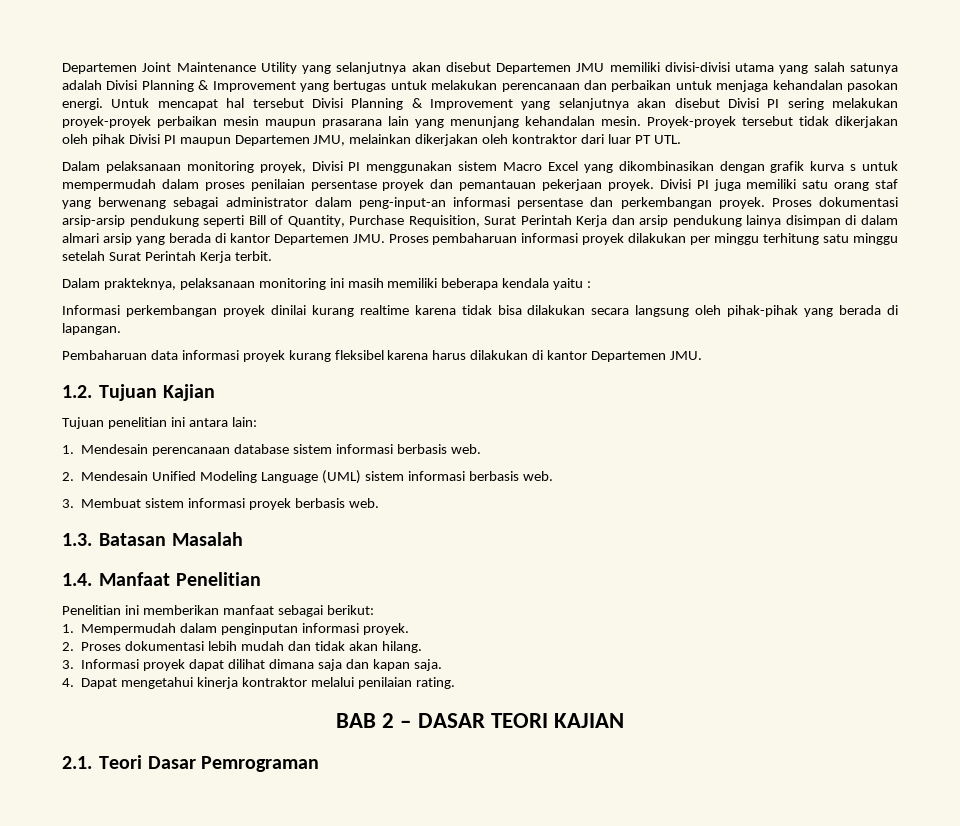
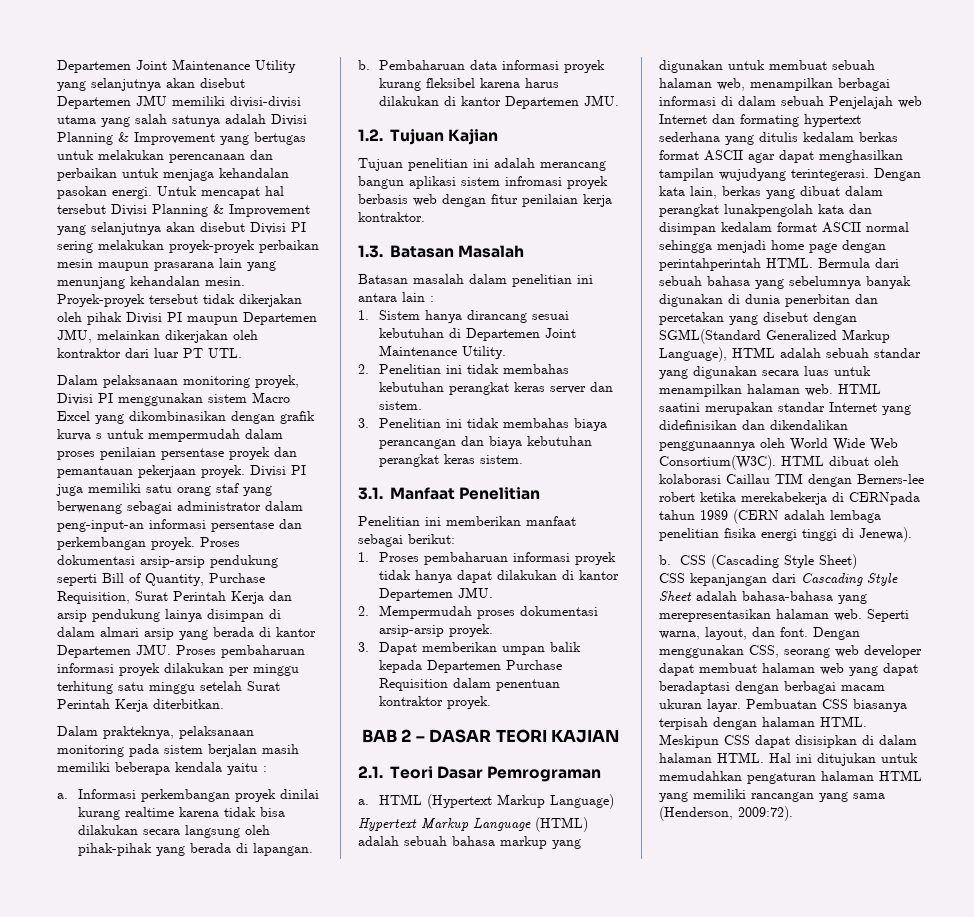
[234,251,272,261] terbit. -> [153,699,224,709] diterbitkan.
[329,278,344,288] ini -> [129,744,257,757] pada sistem berjalan
(592, 284) none -> [57,793,68,799] a.
(121, 329) none -> [358,60,370,70] b.
[188,417,257,427] [62,444,481,456] [62,470,553,484] [62,498,379,510] [62,532,243,546] [62,573,92,586] antara lain: // 1. Mendesain perencanaan database sistem informasi berbasis web. // 2. Mendesain Unified Modeling Language (UML) sistem informasi berbasis web. // 3. Membuat sistem informasi proyek berbasis web. // 1.3. Batasan Masalah // 1.4. -> [494,158,606,171] [358,176,608,189] [358,194,612,207] [358,212,425,222] [358,245,525,258] [358,274,593,287] [358,292,434,302] [358,310,570,323] [379,328,577,341] [379,345,507,359] [358,364,570,374] [379,382,614,395] [379,401,423,410] [358,418,608,431] [379,436,593,449] [379,454,524,467] [358,487,383,500] adalah merancang bangun aplikasi sistem infromasi proyek berbasis web dengan fitur penilaian kerja kontraktor. // 1.3. Batasan Masalah // Batasan masalah dalam penelitian ini antara lain : // 1. Sistem hanya dirancang sesuai kebutuhan di Departemen Joint Maintenance Utility. // 2. Penelitian ini tidak membahas kebutuhan perangkat keras server dan sistem. // 3. Penelitian ini tidak membahas biaya perancangan dan biaya kebutuhan perangkat keras sistem. // 3.1.
[81,623,409,635] [62,641,422,653] [62,659,442,671] [62,677,455,689] Mempermudah dalam penginputan informasi proyek. // 2. Proses dokumentasi lebih mudah dan tidak akan hilang. // 3. Informasi proyek dapat dilihat dimana saja dan kapan saja. // 4. Dapat mengetahui kinerja kontraktor melalui penilaian rating. -> [379,552,617,565] [379,570,620,583] [379,587,494,601] [358,605,599,619] [379,624,494,637] [358,642,582,655] [379,660,563,673] [379,678,561,691] [379,696,492,709] Proses pembaharuan informasi proyek tidak hanya dapat dilakukan di kantor Departemen JMU. // 2. Mempermudah proses dokumentasi arsip-arsip proyek. // 3. Dapat memberikan umpan balik kepada Departemen Purchase Requisition dalam penentuan kontraktor proyek.
(319, 764) none -> [358,794,615,809] [358,817,588,832] [358,836,581,849] [659,60,875,73] [659,78,890,91] [659,96,922,109] [659,114,861,127] [659,132,898,145] [659,150,903,163] [659,168,921,181] [659,186,883,199] [659,204,872,217] [659,222,909,235] [659,240,886,253] [659,257,899,271] [659,276,911,289] [659,294,878,307] [659,312,857,325] [659,329,890,344] [659,347,921,362] [659,366,871,379] [659,383,881,397] [659,402,911,415] [659,420,848,430] [659,438,898,451] [659,455,899,470] [659,473,924,487] [659,492,920,505] [659,509,881,524] [659,527,912,542] [659,554,858,569] [659,573,898,586] [659,591,867,604] [659,609,909,622] [659,627,860,640] [659,645,922,658] [659,663,918,676] [659,681,885,694] [659,699,907,712] [659,716,867,730] [659,734,917,748] [659,752,918,766] [659,770,922,784] [659,789,885,802] [659,806,793,821] // a. HTML (Hypertext Markup Language) // Hypertext Markup Language (HTML) adalah sebuah bahasa markup yang digunakan untuk membuat sebuah halaman web, menampilkan berbagai informasi di dalam sebuah Penjelajah web Internet dan formating hypertext sederhana yang ditulis kedalam berkas format ASCII agar dapat menghasilkan tampilan wujudyang terintegerasi. Dengan kata lain, berkas yang dibuat dalam perangkat lunakpengolah kata dan disimpan kedalam format ASCII normal sehingga menjadi home page dengan perintahperintah HTML. Bermula dari sebuah bahasa yang sebelumnya banyak digunakan di dunia penerbitan dan percetakan yang disebut dengan SGML(Standard Generalized Markup Language), HTML adalah sebuah standar yang digunakan secara luas untuk menampilkan halaman web. HTML saatini merupakan standar Internet yang didefinisikan dan dikendalikan penggunaannya oleh World Wide Web Consortium(W3C). HTML dibuat oleh kolaborasi Caillau TIM dengan Berners-lee robert ketika merekabekerja di CERNpada tahun 1989 (CERN adalah lembaga penelitian fisika energi tinggi di Jenewa). // b. CSS (Cascading Style Sheet) // CSS kepanjangan dari Cascading Style Sheet adalah bahasa-bahasa yang merepresentasikan halaman web. Seperti warna, layout, dan font. Dengan menggunakan CSS, seorang web developer dapat membuat halaman web yang dapat beradaptasi dengan berbagai macam ukuran layar. Pembuatan CSS biasanya terpisah dengan halaman HTML. Meskipun CSS dapat disisipkan di dalam halaman HTML. Hal ini ditujukan untuk memudahkan pengaturan halaman HTML yang memiliki rancangan yang sama (Henderson, 2009:72).

